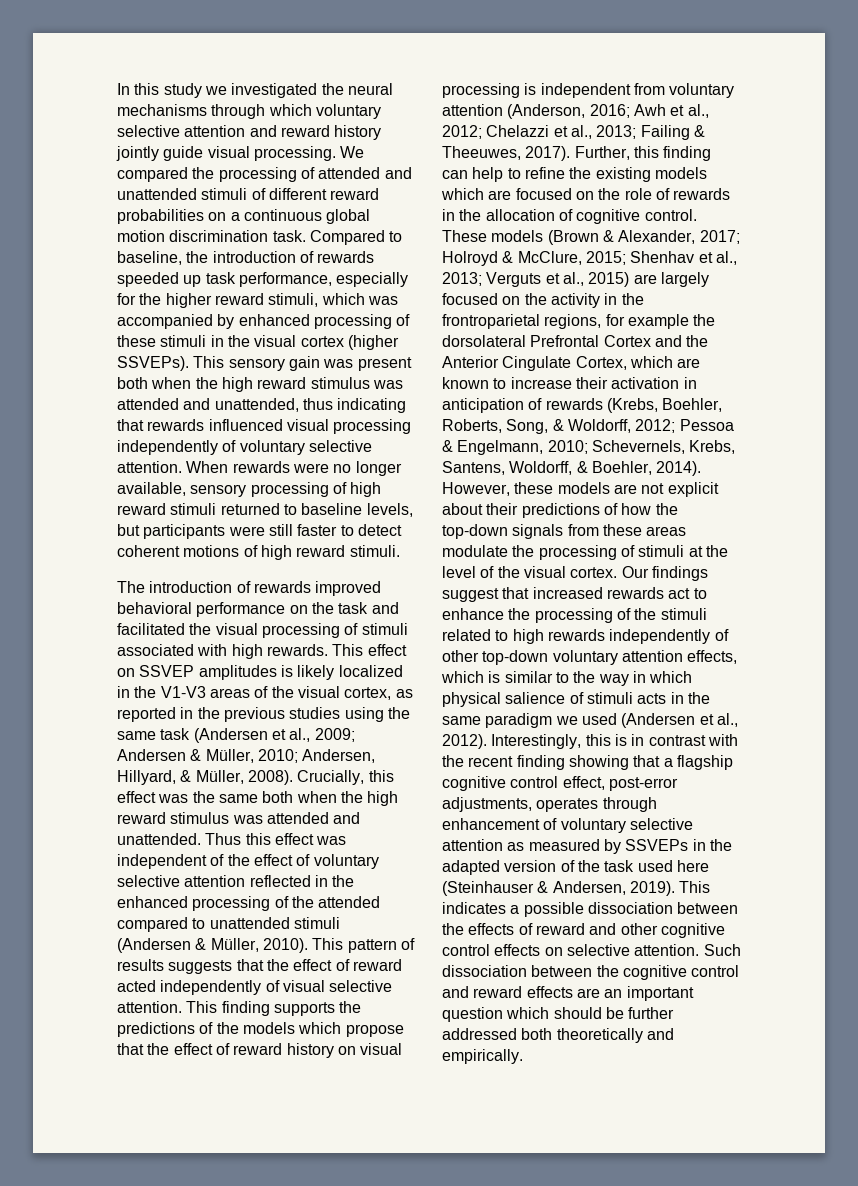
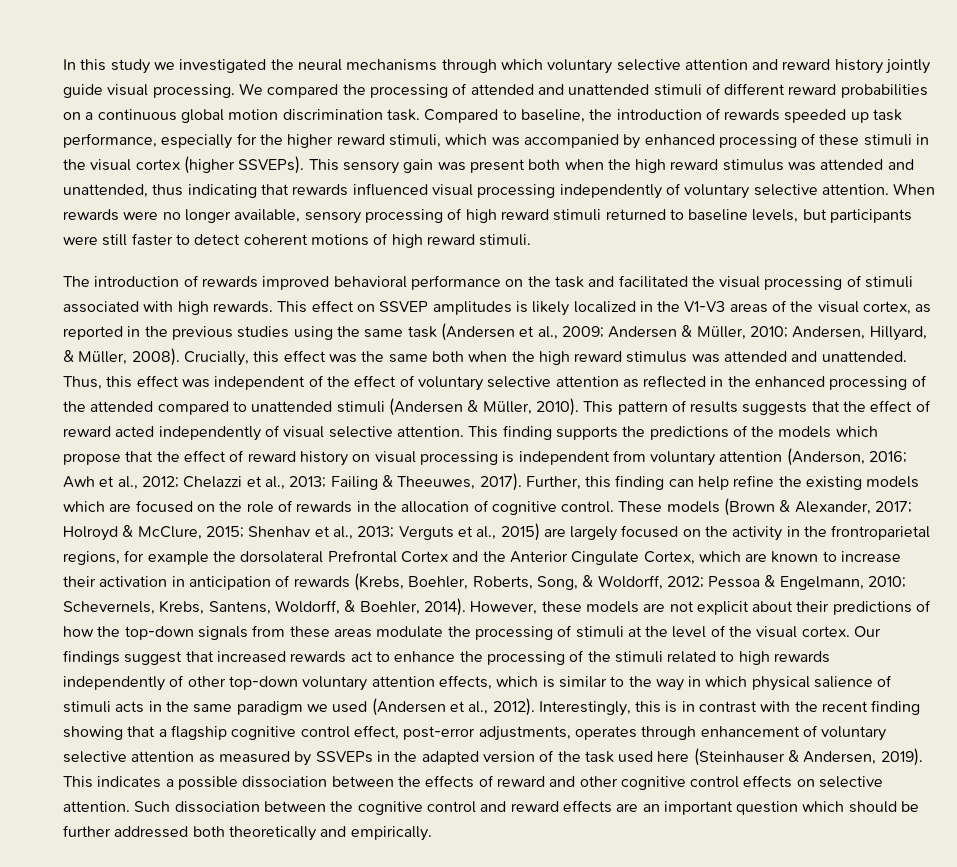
[205,833,242,845] Thus -> [63,376,102,390] Thus,
(246, 881) none -> [622,379,639,388] as
[507,168,521,179] to -> (730, 483) none

